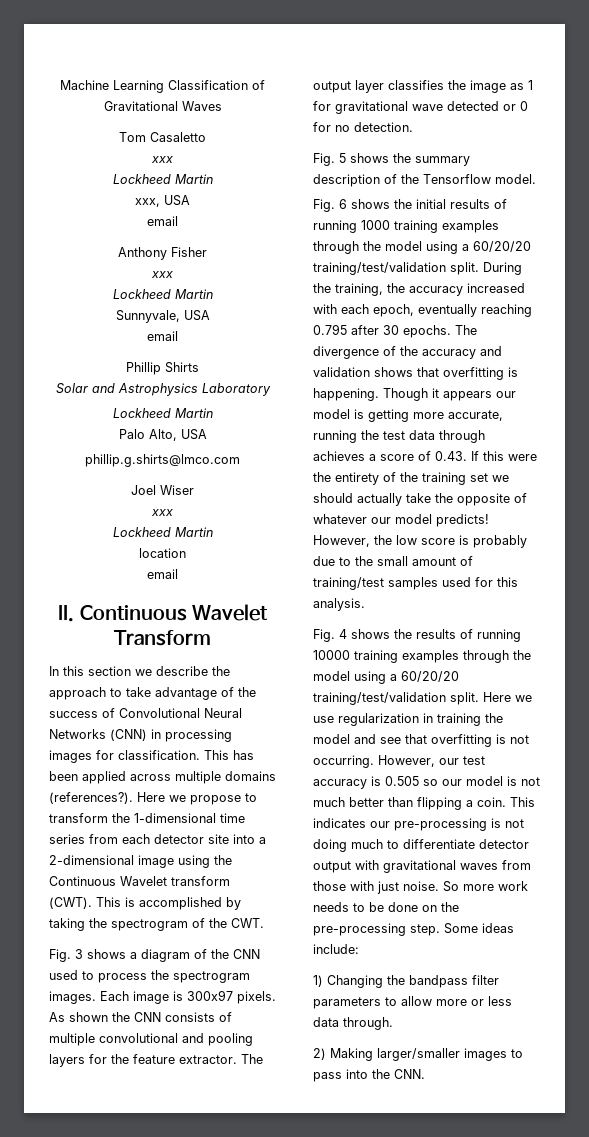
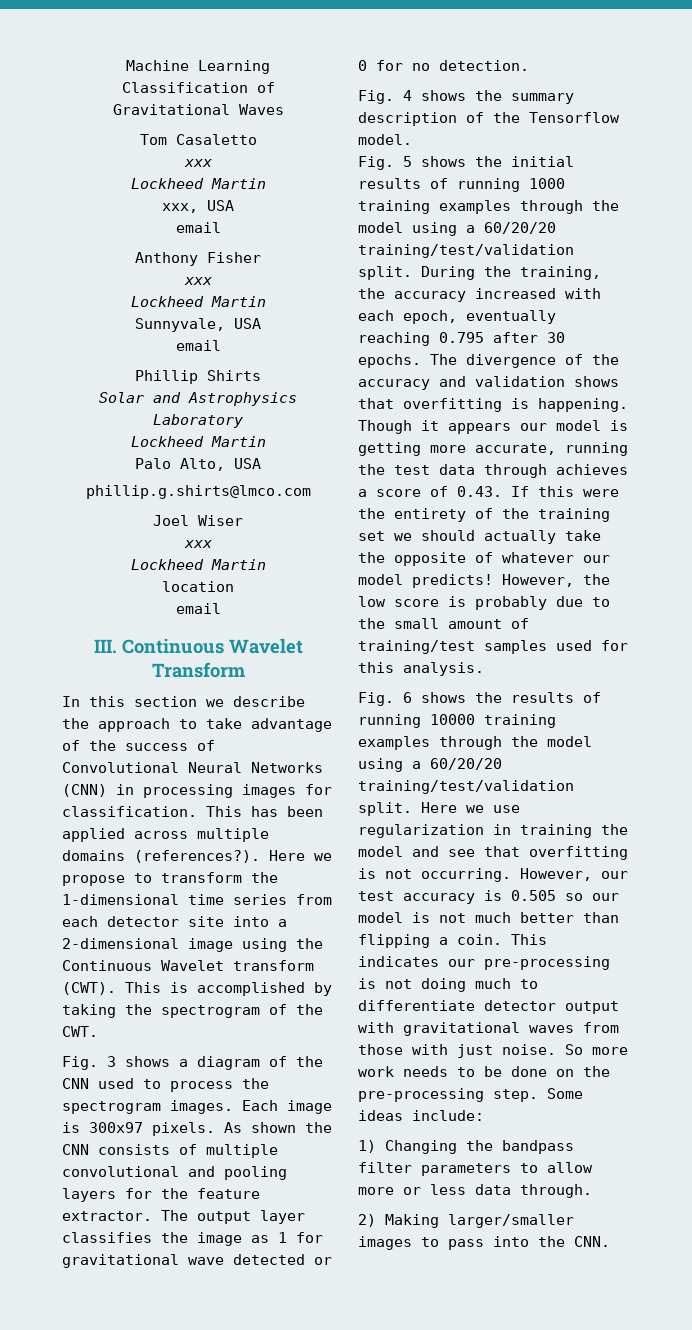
[58,605,75,622] II. -> [93,639,117,653] III.
[339,153,346,163] 5 -> [403,90,412,101] 4
[339,199,347,209] 6 -> [403,156,412,167] 5
[339,629,347,639] 4 -> [403,692,412,703] 6

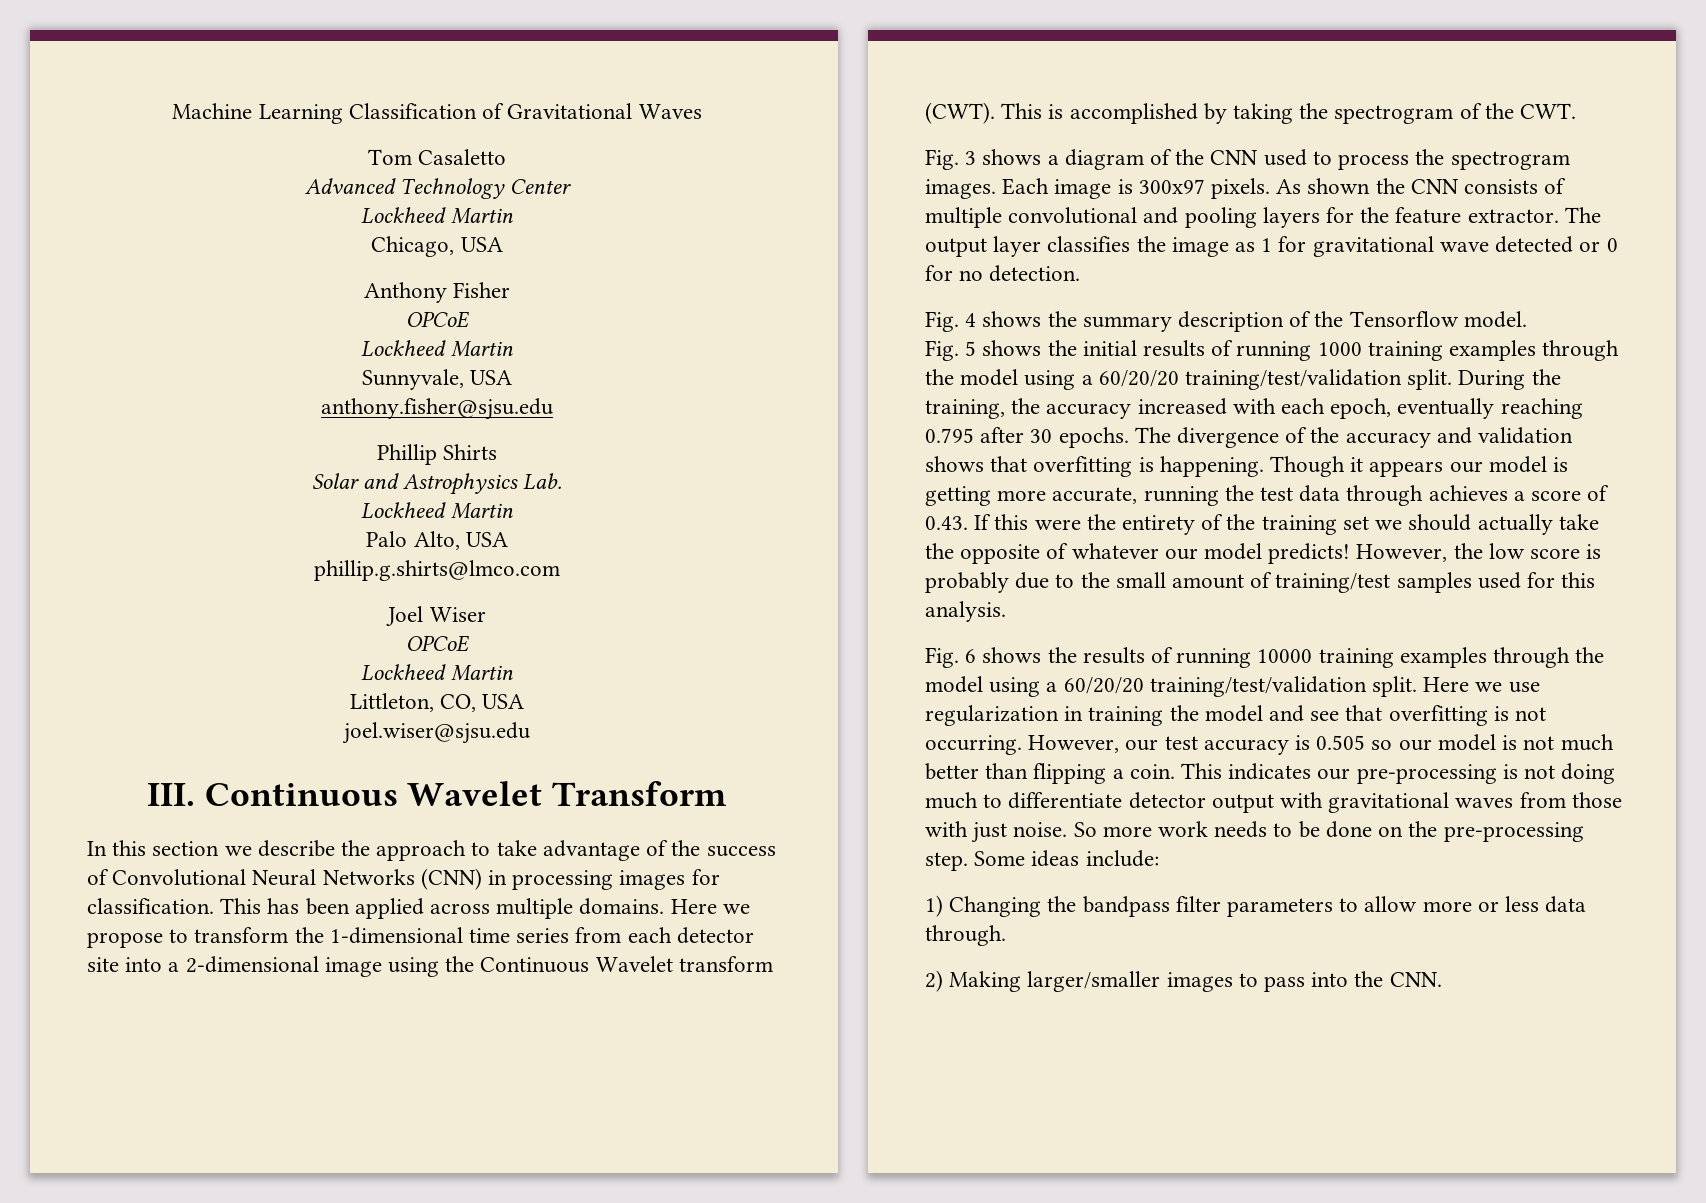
[183,159,212,167] [130,178,266,189] [162,200,234,213] [175,222,221,233] xxx // Lockheed Martin // xxx, USA // email -> [304,178,572,199] [361,207,513,224] [371,236,503,257] Advanced Technology Center // Lockheed Martin // Chicago, USA
[183,277,212,285] xxx -> [406,311,469,328] OPCoE
[175,340,221,351] email -> [321,398,553,420] anthony.fisher@sjsu.edu
[153,414,243,428] Laboratory -> [523,473,563,490] Lab.
[183,540,212,548] [130,559,266,570] [162,581,234,592] [175,603,221,614] xxx // Lockheed Martin // location // email -> [406,635,469,652] [361,664,513,681] [349,693,525,712] [342,722,530,744] OPCoE // Lockheed Martin // Littleton, CO, USA // joel.wiser@sjsu.edu
[62,850,260,863] domains (references?). -> [579,898,665,915] domains.

